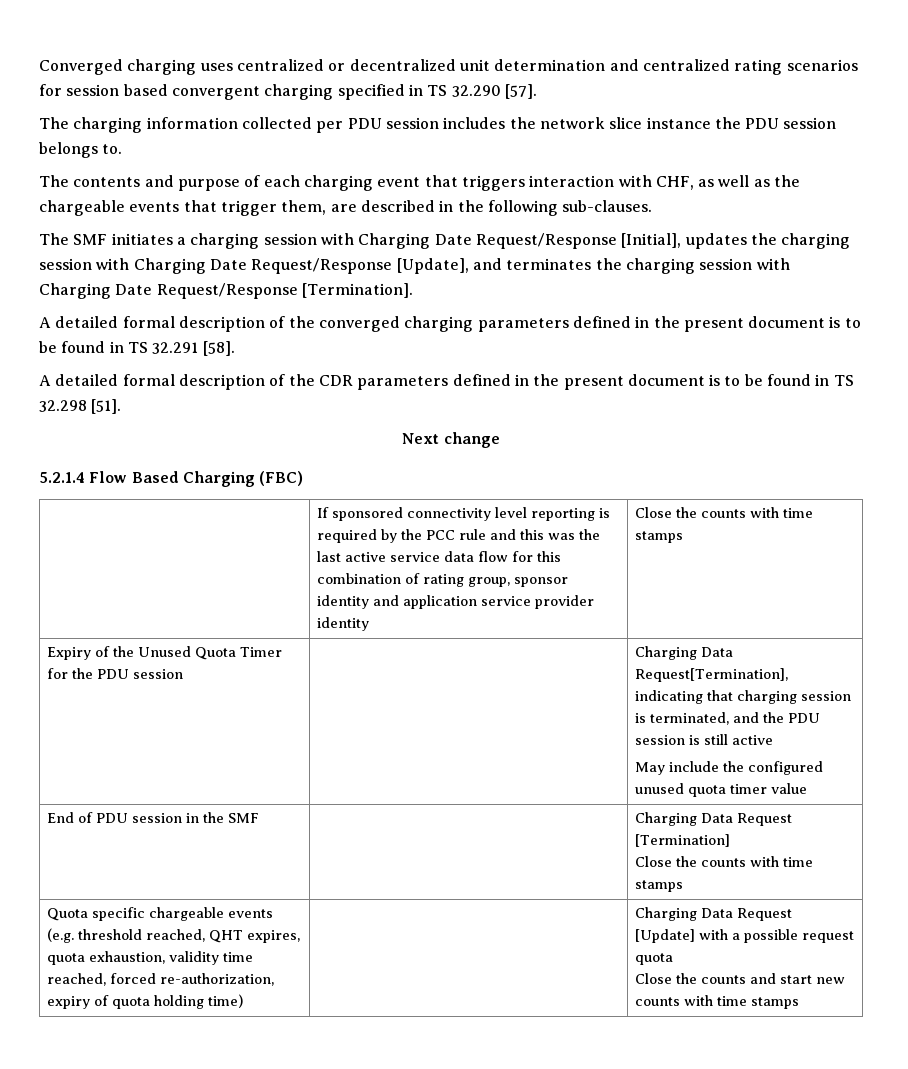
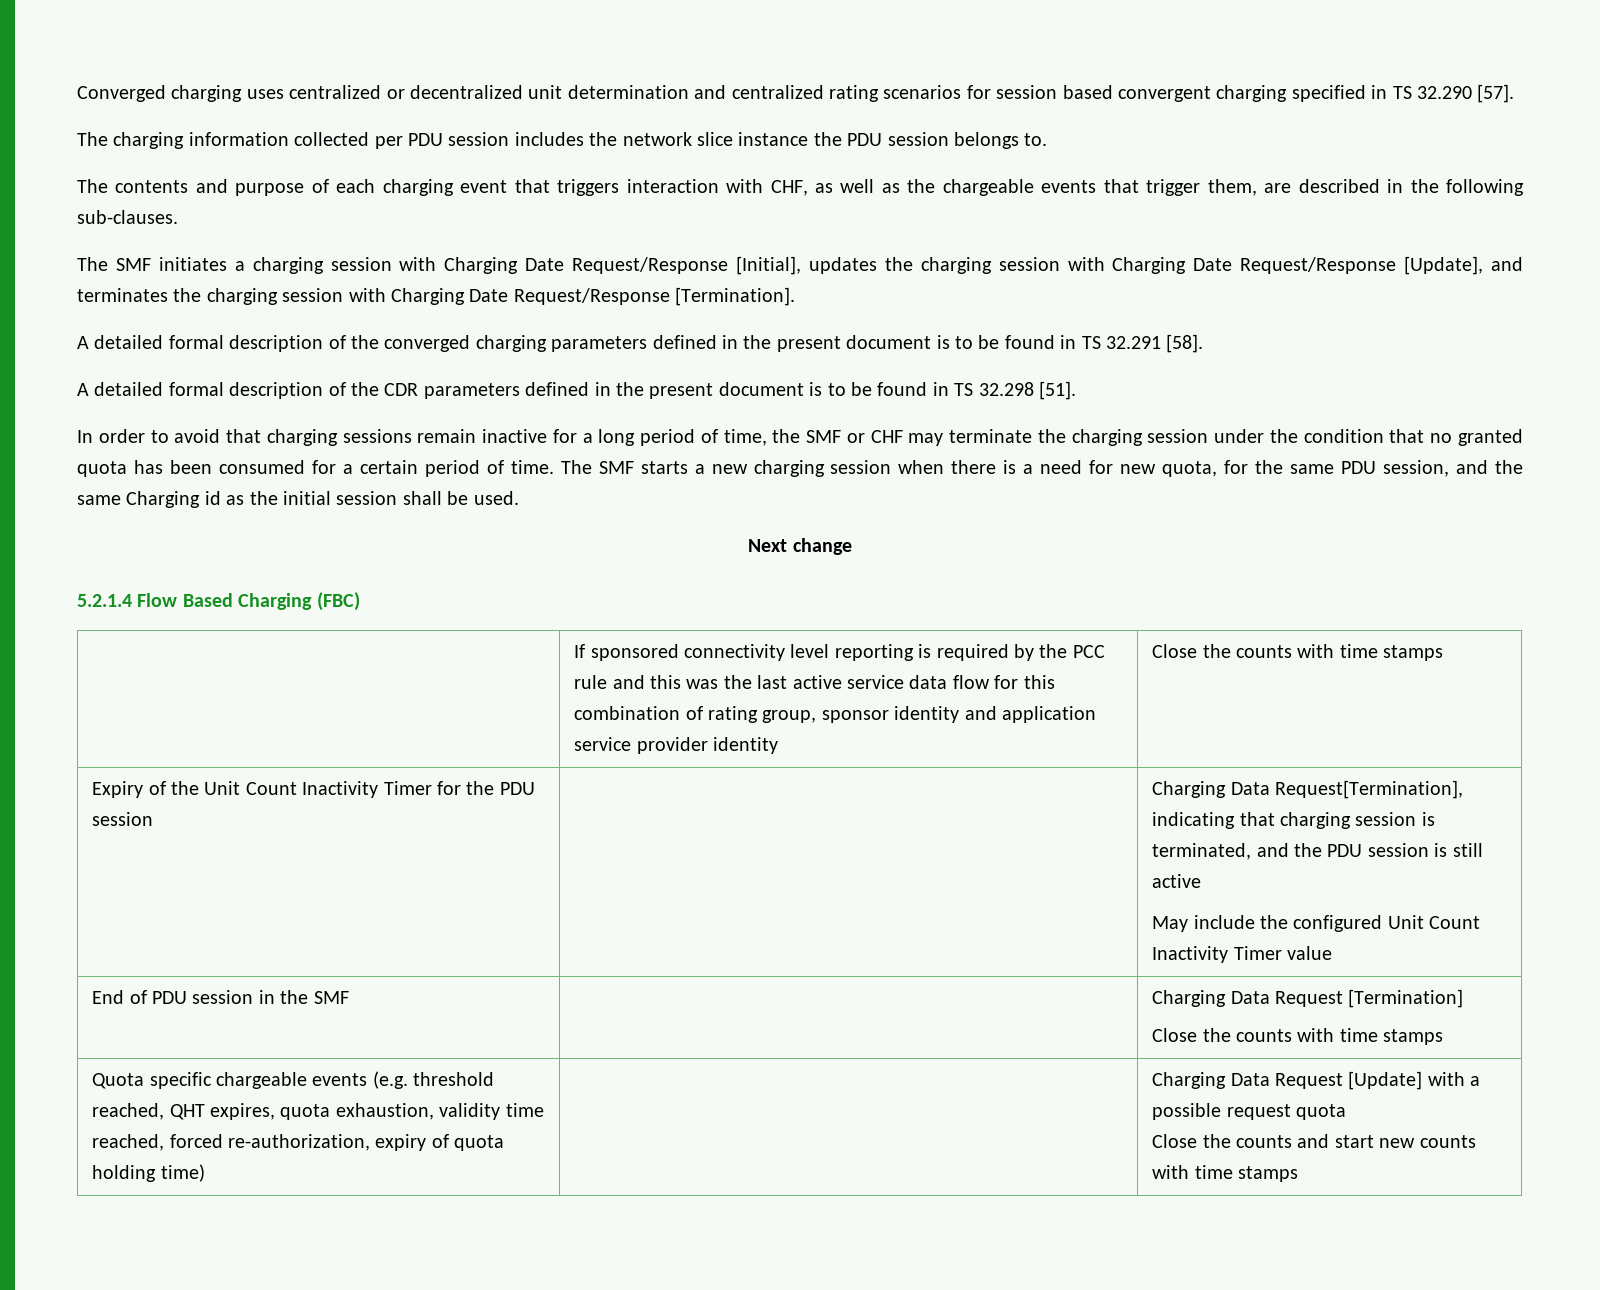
(122, 406) none -> [77,429,1523,446] [77,460,1524,477] [77,491,519,508] // In order to avoid that charging sessions remain inactive for a long period of time, the SMF or CHF may terminate the charging session under the condition that no granted quota has been consumed for a certain period of time. The SMF starts a new charging session when there is a need for new quota, for the same PDU session, and the same Charging id as the initial session shall be used.
[138,646,237,660] Unused Quota -> [204,781,379,798] Unit Count Inactivity
[635,783,768,797] unused quota timer -> [1387,915,1481,929] [1152,946,1282,963] Unit Count Inactivity Timer

